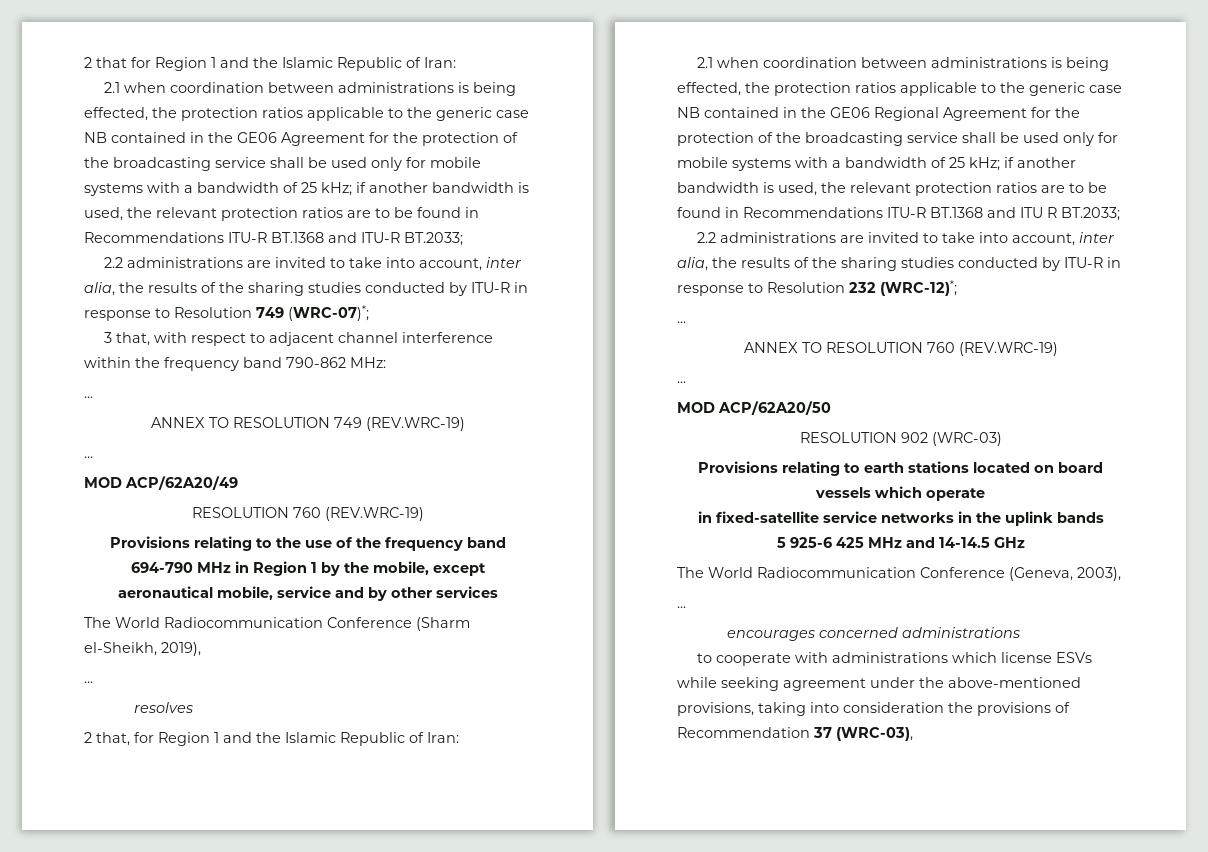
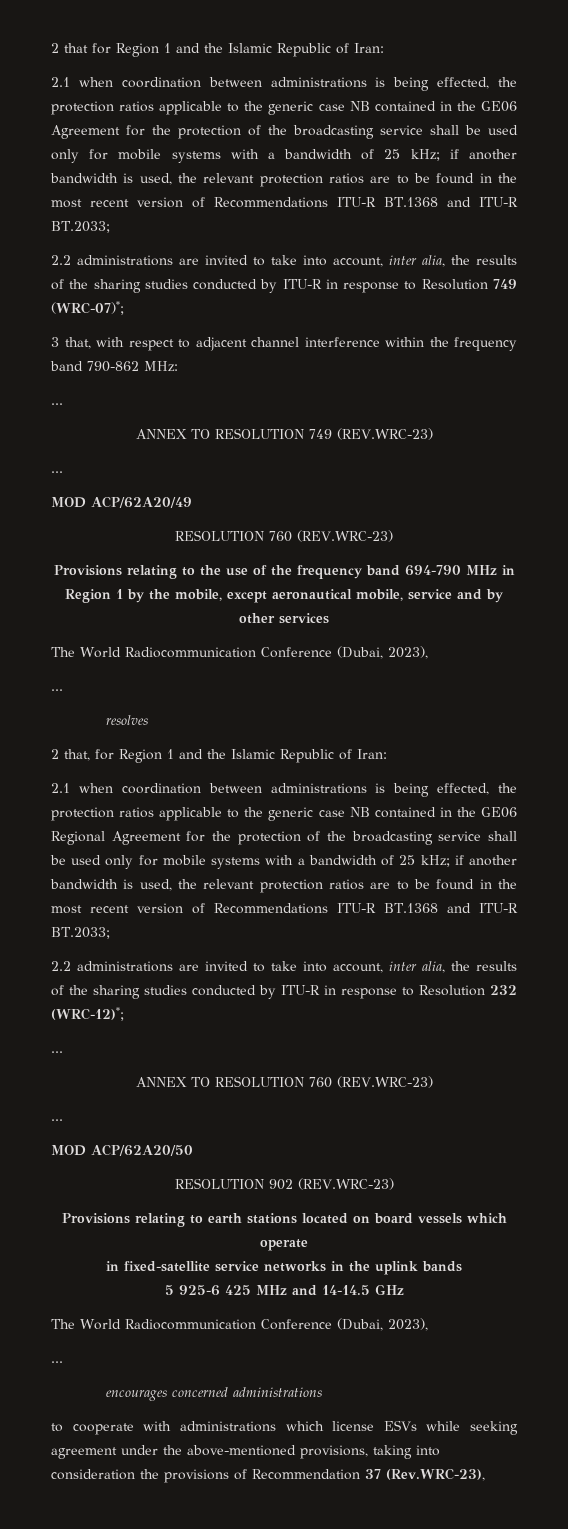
(479, 212) none -> [497,173,517,183] [51,197,206,208] the most recent version of
[365,417,465,431] (REV.WRC-19) -> [336,428,433,440] (REV.WRC-23)
[324,507,424,521] (REV.WRC-19) -> [297,530,394,542] (REV.WRC-23)
[416,617,470,631] [84,642,201,656] (Sharm el-Sheikh, 2019), -> [337,646,428,659] (Dubai, 2023),
[743,207,1057,218] Recommendations ITU-R BT.1368 and ITU R -> [497,879,517,889] [51,903,518,914] the most recent version of Recommendations ITU-R BT.1368 and ITU-R
[958,342,1058,356] (REV.WRC-19) -> [336,1076,433,1088] (REV.WRC-23)
[931,432,1002,446] (WRC-03) -> [297,1178,394,1190] (REV.WRC-23)
[1009,567,1121,581] (Geneva, 2003), -> [337,1318,428,1331] (Dubai, 2023),
[836,727,913,741] (WRC-03), -> [386,1468,485,1481] (Rev.WRC-23),

